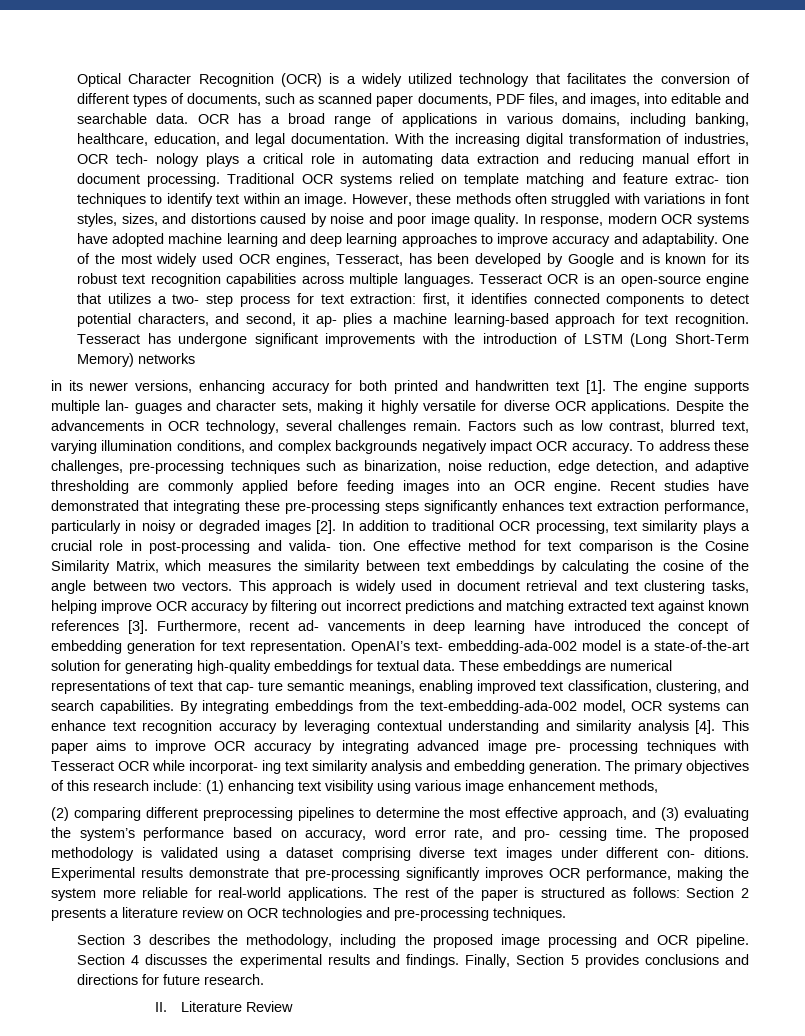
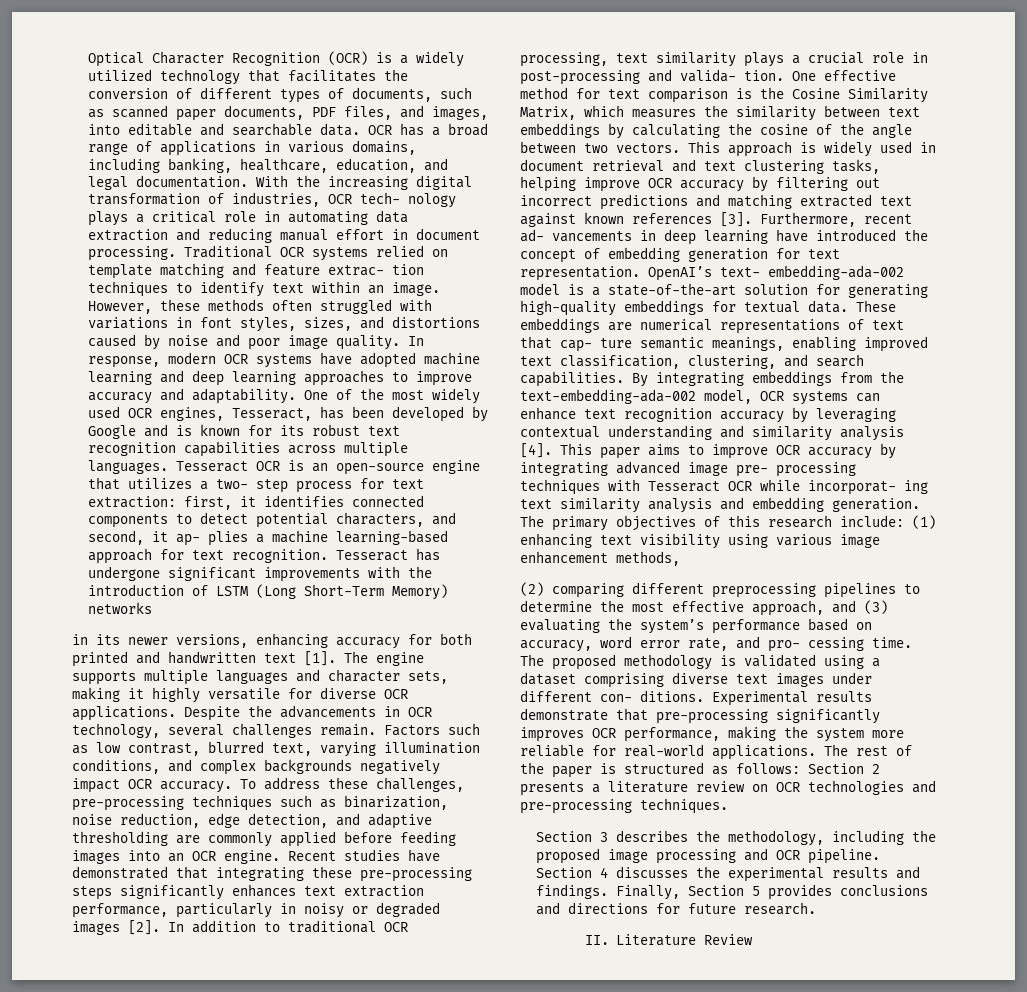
[105,400,182,414] lan- guages -> [216,670,288,684] languages

